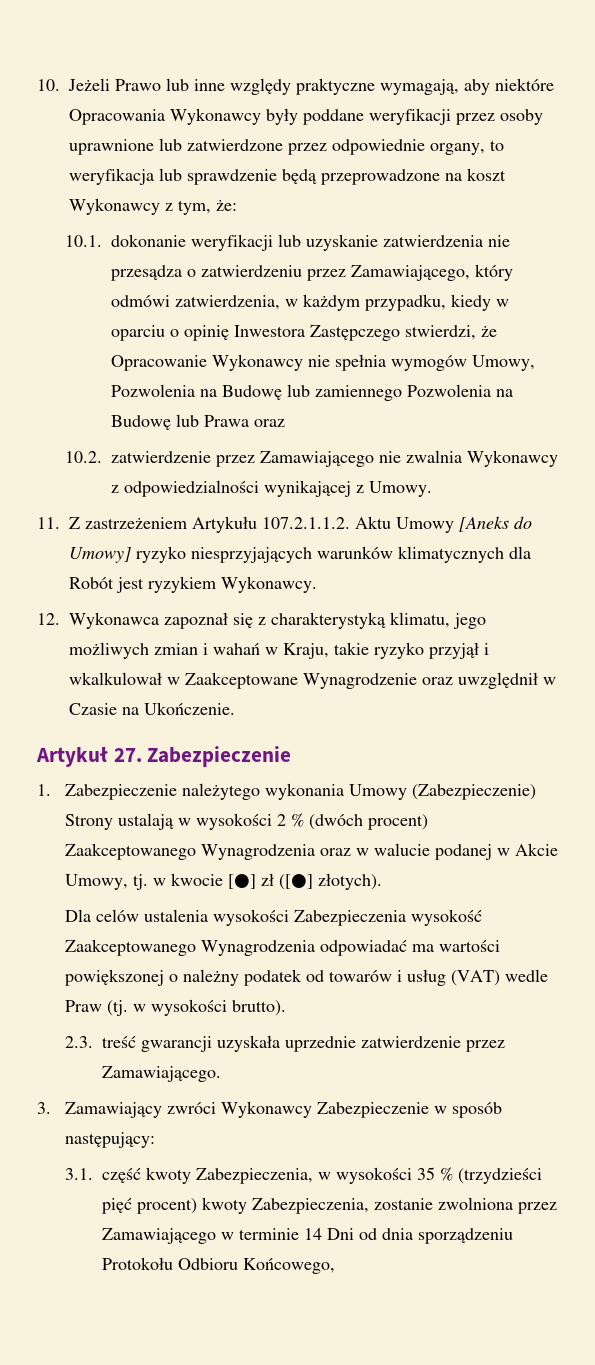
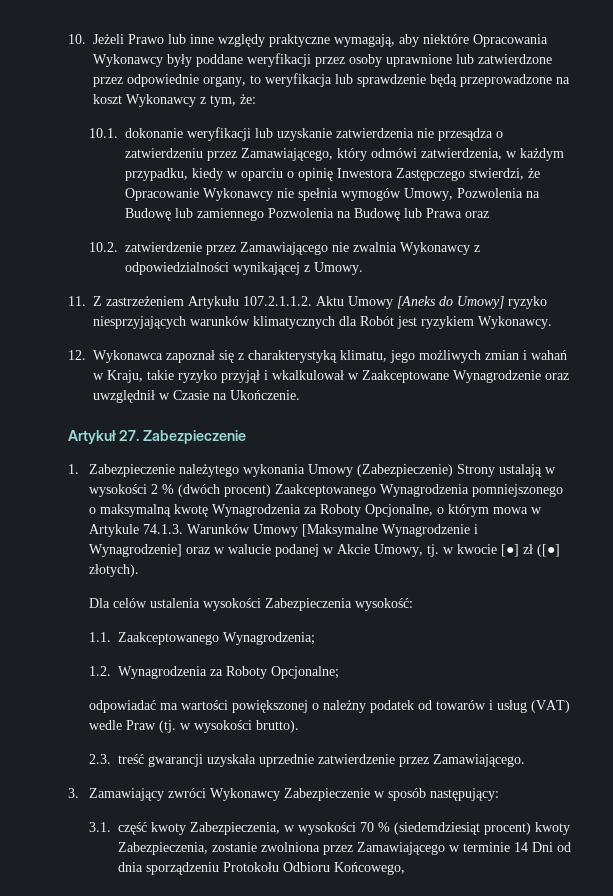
(315, 852) none -> [471,484,563,497] [88,504,542,517] [88,524,478,537] [88,544,182,557] pomniejszonego o maksymalną kwotę Wynagrodzenia za Roboty Opcjonalne, o którym mowa w Artykule 74.1.3. Warunków Umowy [Maksymalne Wynagrodzenie i Wynagrodzenie]
[410,909,482,926] [64,939,315,956] wysokość Zaakceptowanego Wynagrodzenia -> [354,598,413,611] [88,632,315,645] [88,666,339,679] wysokość: // 1.1. Zaakceptowanego Wynagrodzenia; // 1.2. Wynagrodzenia za Roboty Opcjonalne; //
[416,1167,542,1184] [101,1198,132,1214] 35 % (trzydzieści pięć -> [359,822,480,835] 70 % (siedemdziesiąt

